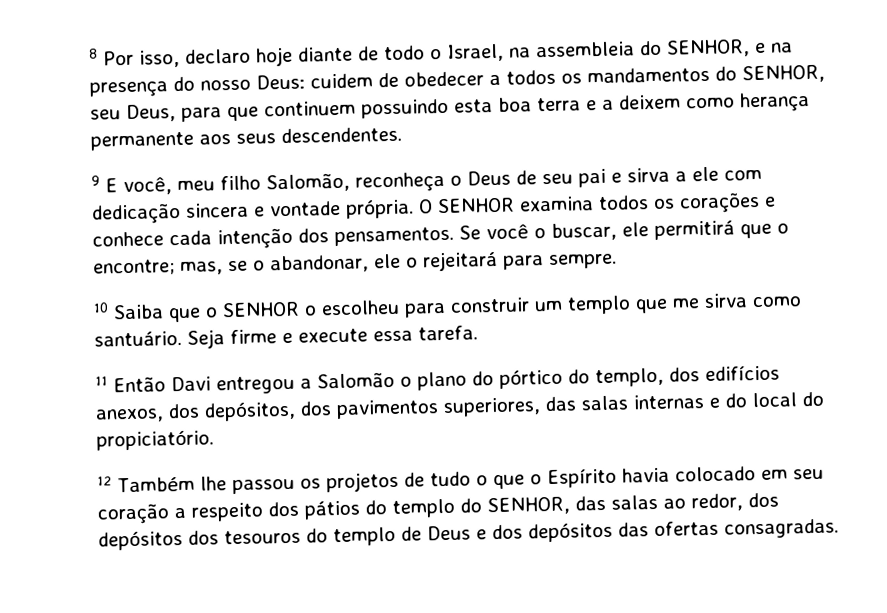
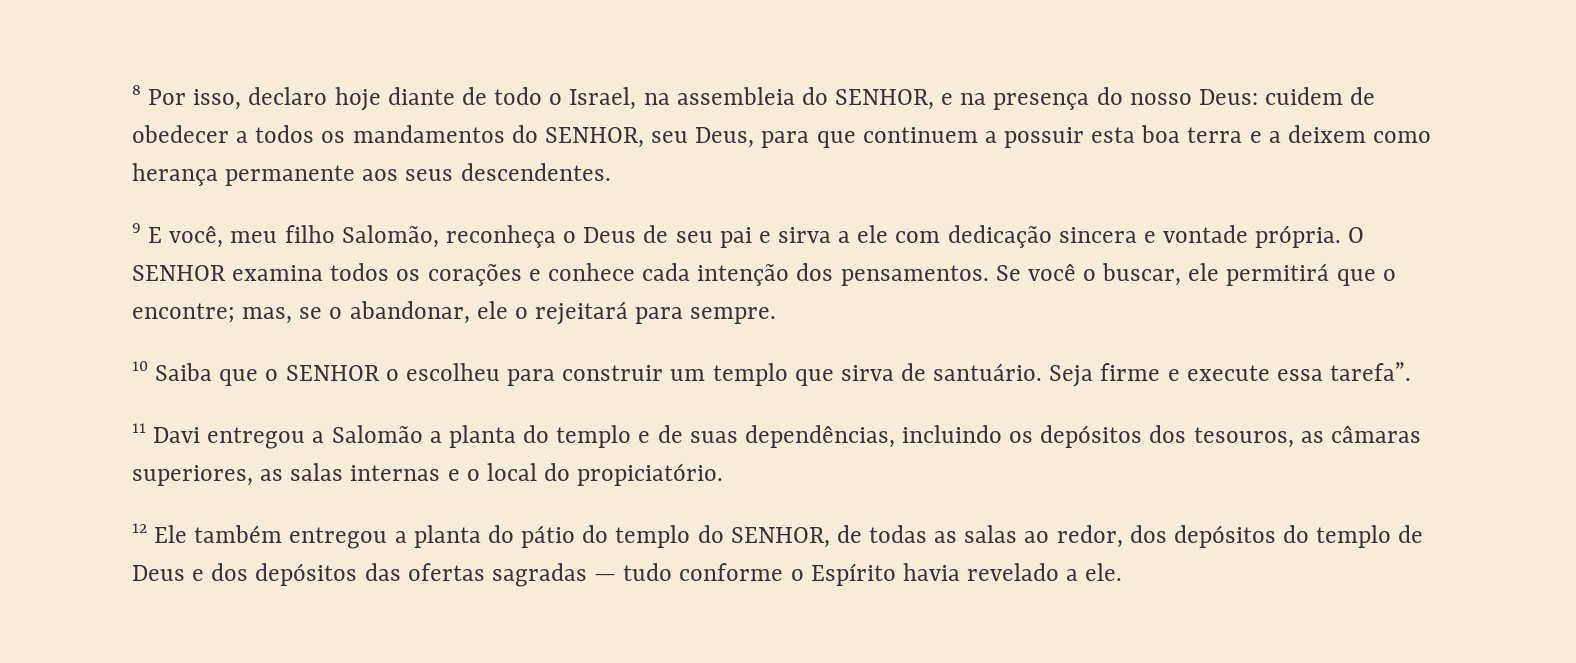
[361,98,449,119] possuindo -> [984,127,1085,148] a possuir
[672,293,802,309] me sirva como -> [840,363,927,381] sirva de
[418,325,478,341] tarefa. -> [1330,362,1412,381] tarefa”.
[113,376,166,393] Então -> (146, 428) none
[400,364,780,391] [95,396,577,423] o plano do pórtico do templo, dos edifícios anexos, dos depósitos, dos pavimentos superiores, das -> [429,425,1421,448] [132,465,284,486] a planta do templo e de suas dependências, incluindo os depósitos dos tesouros, as câmaras superiores, as
[725,393,747,408] do -> [466,469,480,481] o
[117,466,824,495] [97,500,361,525] Também lhe passou os projetos de tudo o que o Espírito havia colocado em seu coração a respeito dos pátios -> [154,525,576,549] Ele também entregou a planta do pátio
[575,495,606,511] das -> [836,525,958,543] de todas as
[188,529,301,545] dos tesouros -> (1276, 536) none
[724,518,839,539] consagradas. -> [491,563,1123,587] sagradas — tudo conforme o Espírito havia revelado a ele.

